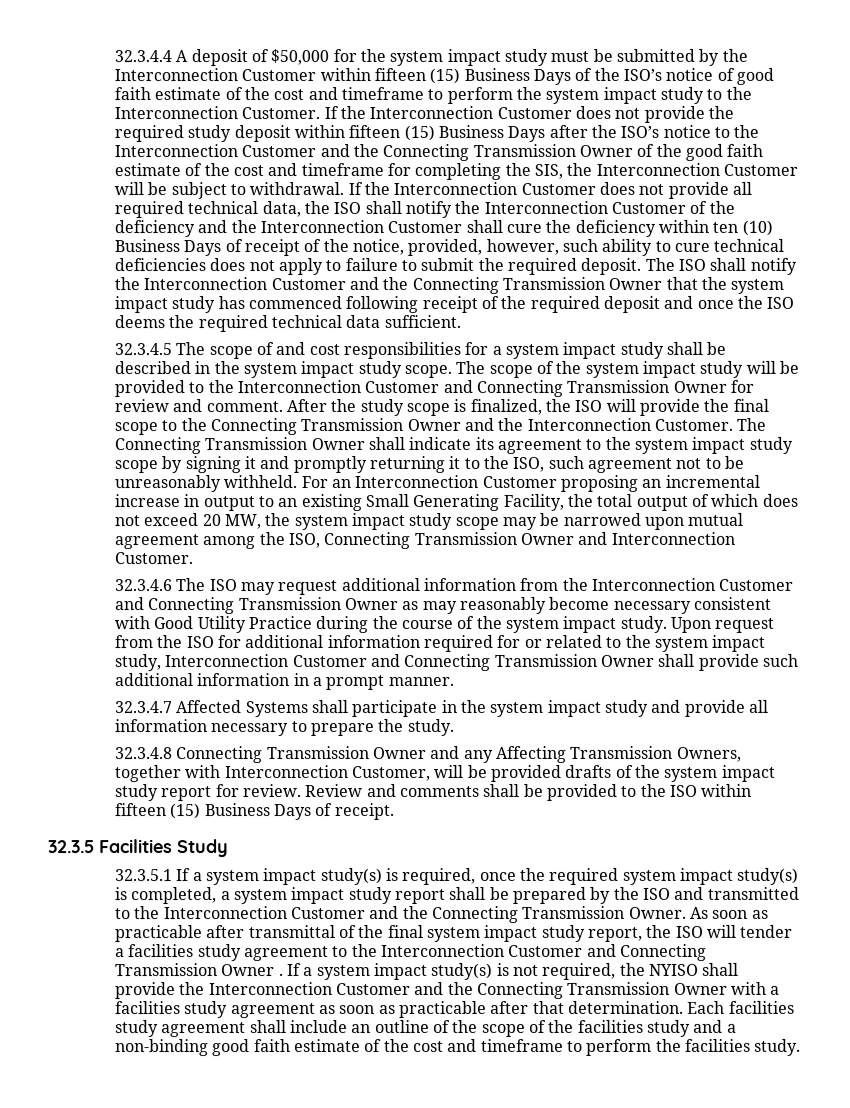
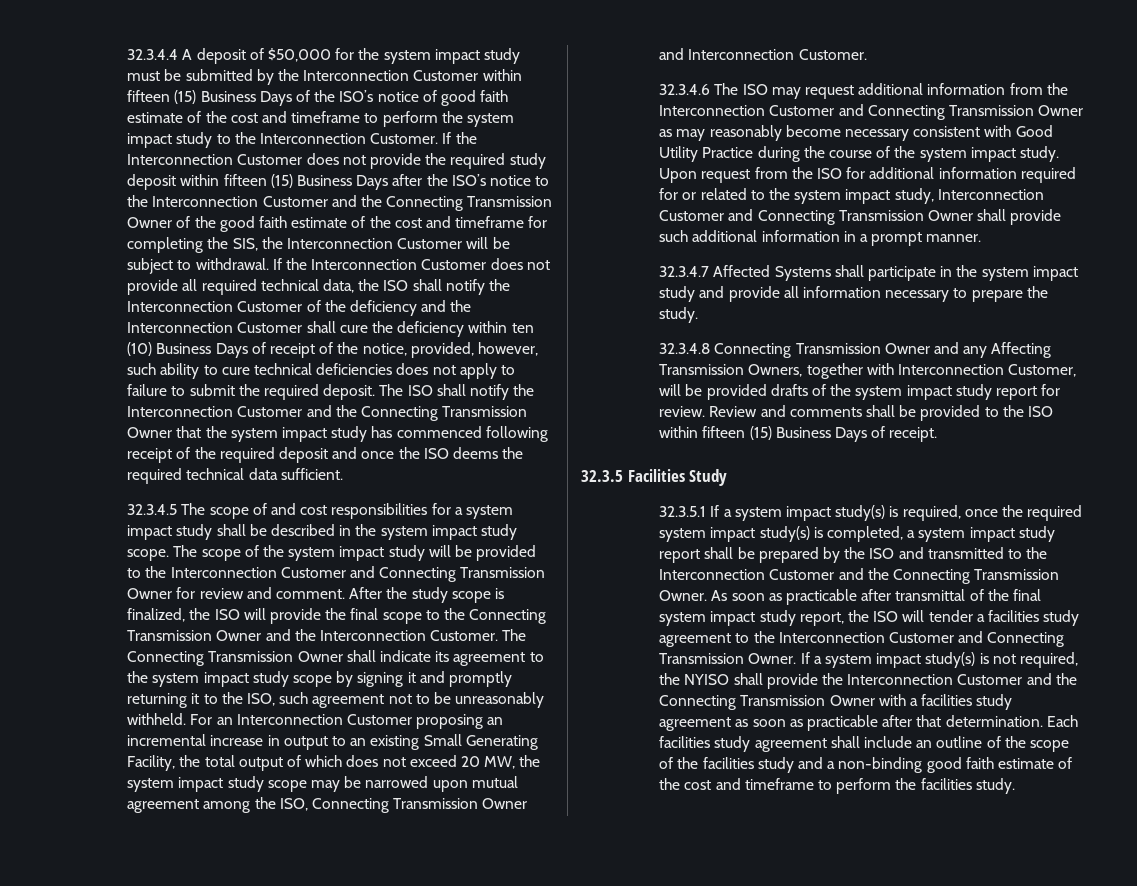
[221,964,284,977] Owner . -> [748,653,797,664] Owner.

